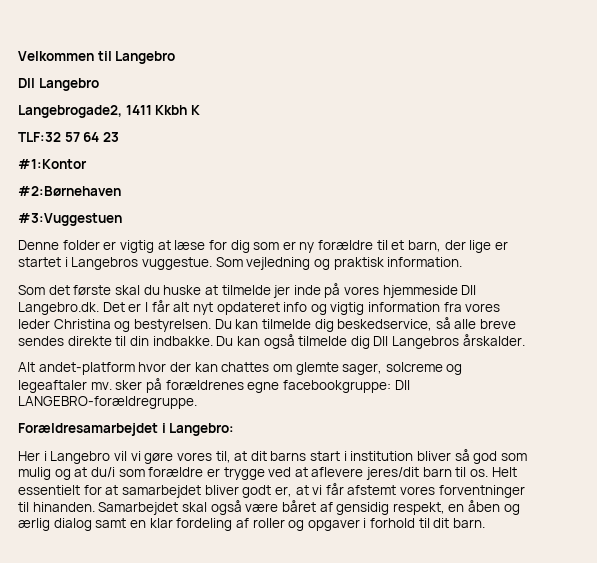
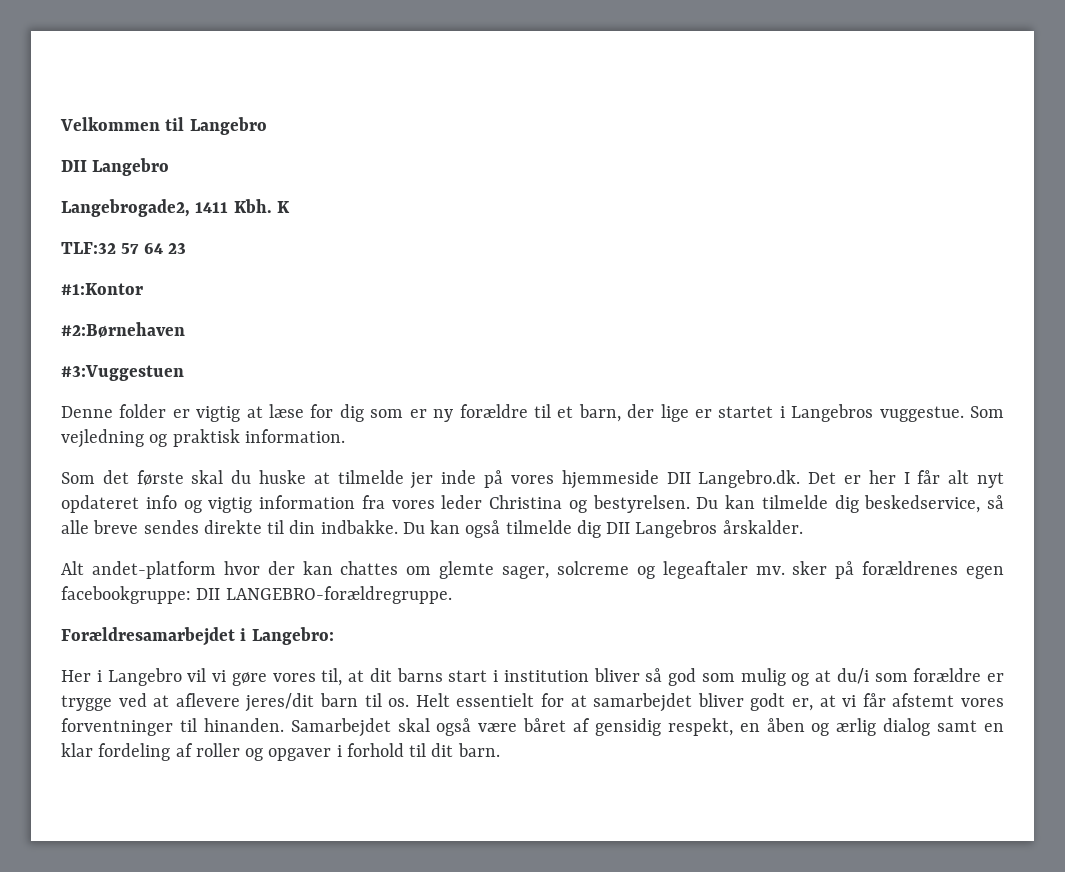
[155,105,188,115] Kkbh -> [233,199,272,213] Kbh.
(142, 307) none -> [868,470,896,484] her
[247,382,280,393] egne -> [966,566,1004,579] egen

